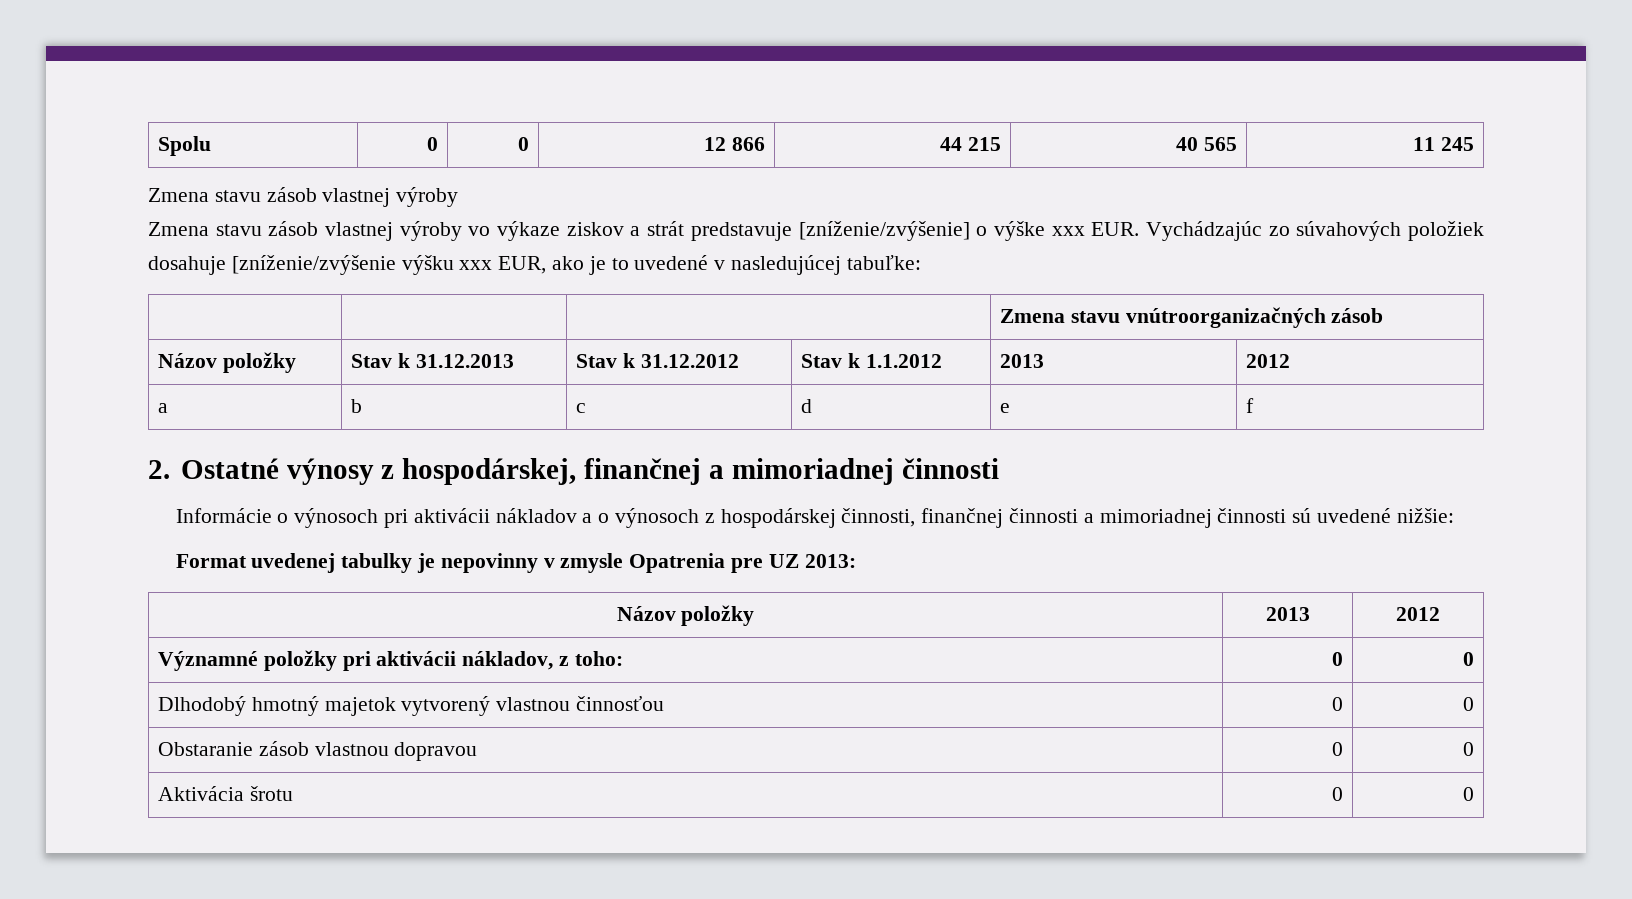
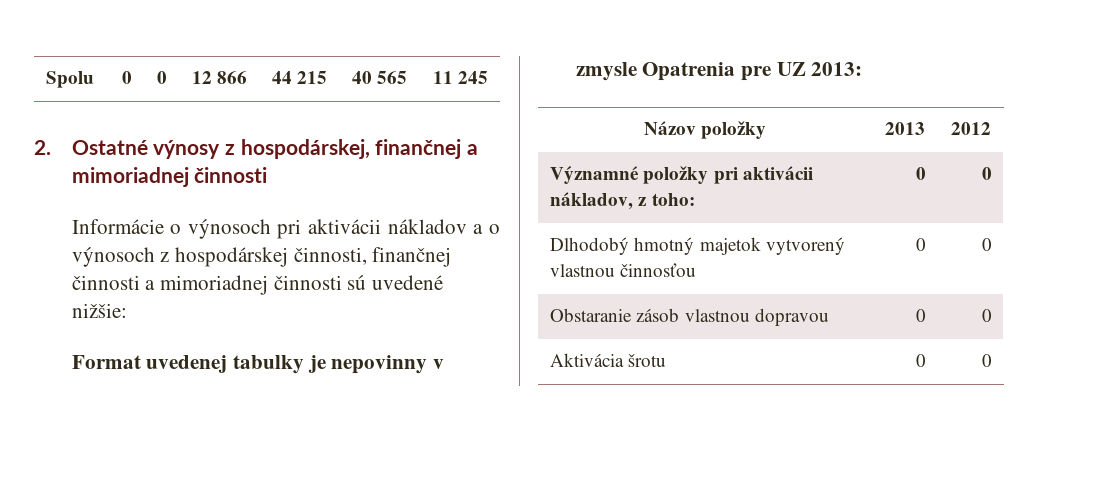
[148,187,459,207] [148,221,1485,241] [148,255,921,275] [1000,307,1384,328] [158,352,296,373] [351,353,514,368] [576,353,739,368] [801,353,942,368] [1000,354,1045,368] [1246,354,1291,368] [158,403,169,413] [351,399,363,413] [576,403,587,413] [801,399,813,413] [1000,403,1011,413] [1246,398,1255,413] // Zmena stavu zásob vlastnej výroby // Zmena stavu zásob vlastnej výroby vo výkaze ziskov a strát predstavuje [zníženie/zvýšenie] o výške xxx EUR. Vychádzajúc zo súvahových položiek dosahuje [zníženie/zvýšenie výšku xxx EUR, ako je to uvedené v nasledujúcej tabuľke: // | | | Zmena stavu vnútroorganizačných zásob // Názov položky | Stav k 31.12.2013 | Stav k 31.12.2012 | Stav k 1.1.2012 | 2013 | 2012 // a | b | c | d | e | f -> (488, 77) none

